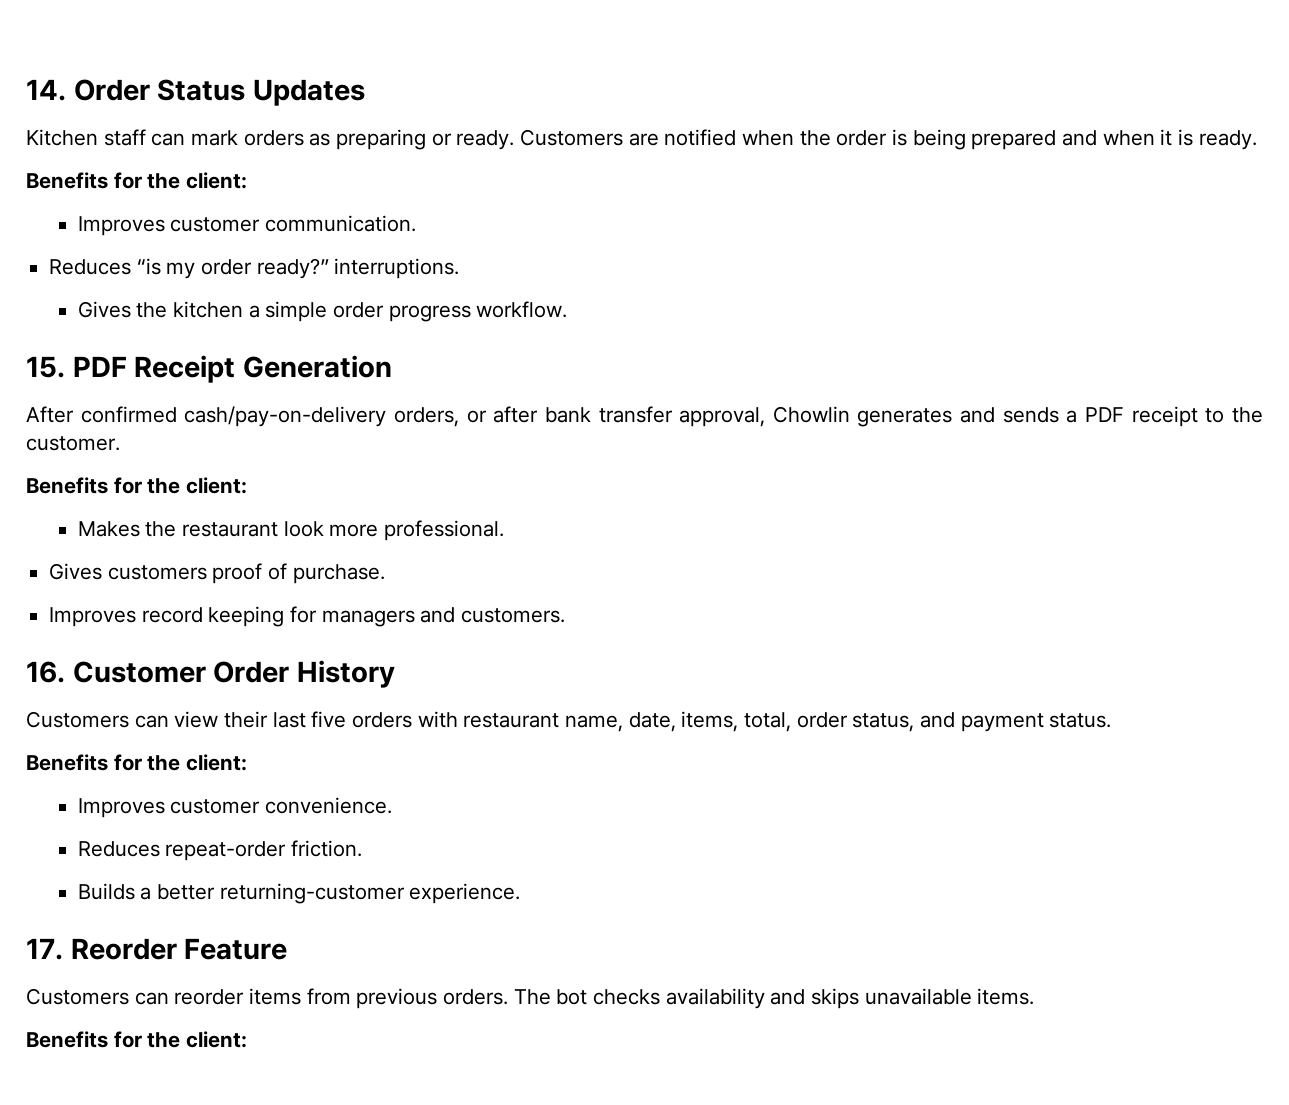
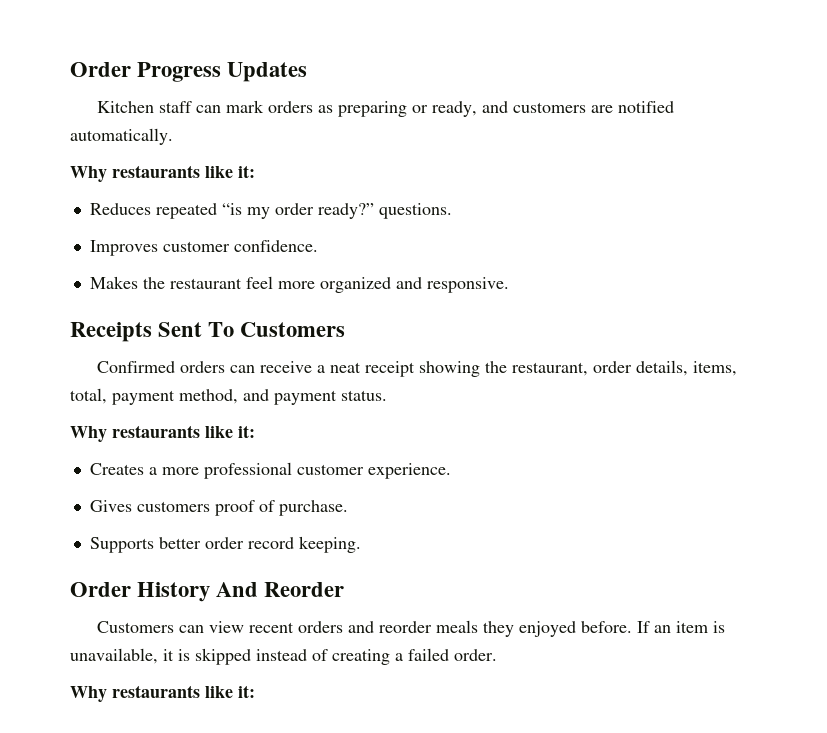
[26,79,246,101] 14. Order Status -> [70,62,222,82] Order Progress
[456,129,1257,150] [26,172,248,189] [77,215,417,236] [49,259,132,275] ready. Customers are notified when the order is being prepared and when it is ready. // Benefits for the client: // Improves customer communication. // Reduces -> [432,101,675,117] [70,128,173,145] [70,165,255,182] [89,203,217,219] ready, and customers are notified automatically. // Why restaurants like it: // Reduces repeated
[334,258,460,279] [77,301,568,322] [26,355,393,383] [26,406,1264,427] [26,436,120,451] [26,477,248,494] [77,520,505,541] interruptions. // Gives the kitchen a simple order progress workflow. // 15. PDF Receipt Generation // After confirmed cash/pay-on-delivery orders, or after bank transfer approval, Chowlin generates and sends a PDF receipt to the customer. // Benefits for the client: // Makes the restaurant look more professional. -> [378,203,452,219] [89,240,318,256] [89,276,509,293] [70,322,346,342] [97,360,738,377] [70,388,387,405] [70,425,255,442] [89,462,451,479] questions. // Improves customer confidence. // Makes the restaurant feel more organized and responsive. // Receipts Sent To Customers // Confirmed orders can receive a neat receipt showing the restaurant, order details, items, total, payment method, and payment status. // Why restaurants like it: // Creates a more professional customer experience.
[49,606,566,627] [26,661,206,683] Improves record keeping for managers and customers. // 16. Customer -> [89,536,361,553] Supports better order record keeping. //
(396, 674) none -> [216,582,345,597] And Reorder
[224,711,1112,732] [26,754,248,771] [77,797,393,818] [77,840,363,861] [77,883,521,904] [26,938,288,960] [26,988,1035,1009] [26,1031,248,1048] their last five orders with restaurant name, date, items, total, order status, and payment status. // Benefits for the client: // Improves customer convenience. // Reduces repeat-order friction. // Builds a better returning-customer experience. // 17. Reorder Feature // Customers can reorder items from previous orders. The bot checks availability and skips unavailable items. // Benefits for the client: -> [249,620,726,637] [70,648,497,665] [70,685,255,702] recent orders and reorder meals they enjoyed before. If an item is unavailable, it is skipped instead of creating a failed order. // Why restaurants like it:

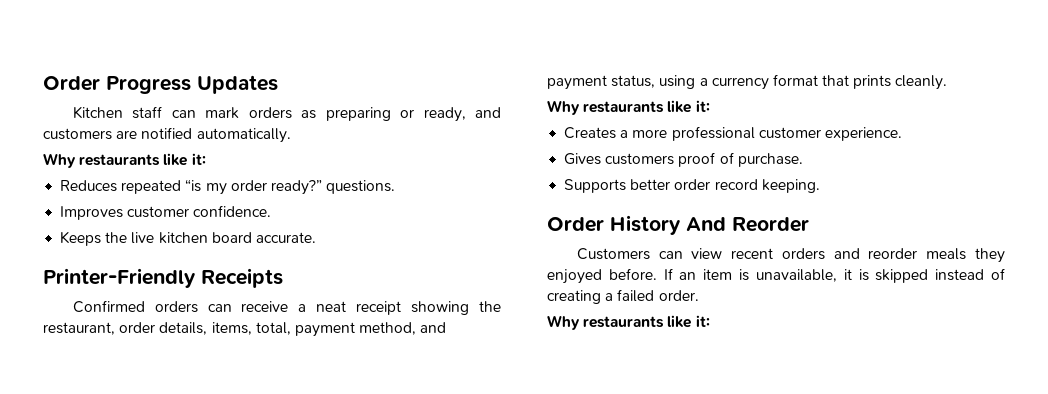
[89,276,509,293] [70,322,346,342] Makes the restaurant feel more organized and responsive. // Receipts Sent To Customers -> [60,231,316,246] [43,268,283,288] Keeps the live kitchen board accurate. // Printer-Friendly Receipts
[341,390,387,401] status. -> [611,74,948,90] status, using a currency format that prints cleanly.

